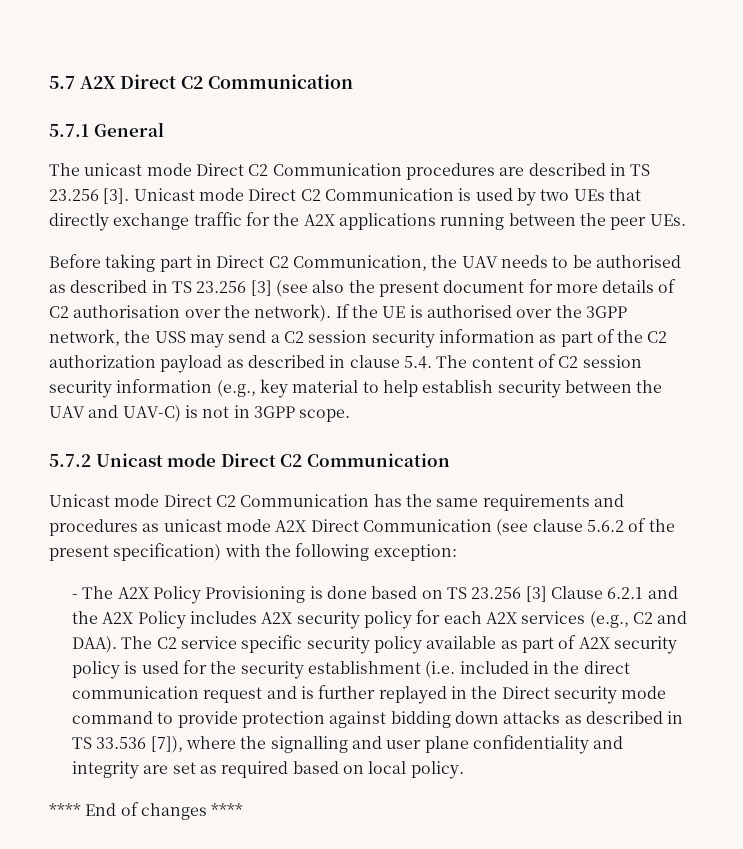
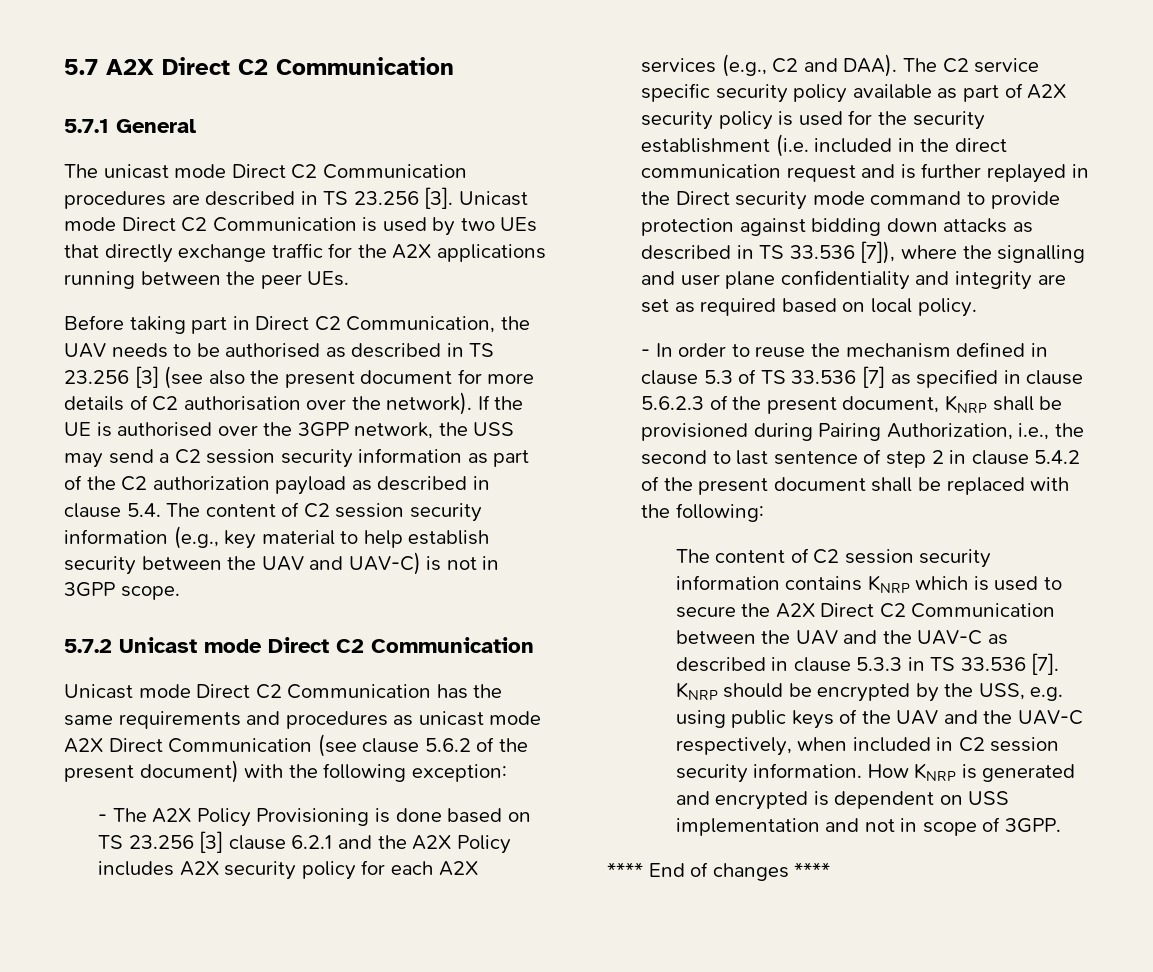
[113,543,222,561] specification) -> [139,760,239,783] document)
[550,586,603,599] Clause -> [228,835,286,850] clause
(464, 770) none -> [641,342,1048,358] [641,366,1084,388] [641,395,1063,414] [641,423,1084,441] [641,449,1081,468] [641,476,1070,495] [641,503,764,522] [675,548,992,568] [675,575,1062,593] [675,603,1056,618] [675,630,1008,645] [675,653,1060,675] [675,682,1064,702] [675,709,1083,729] [675,737,1060,756] [675,763,1076,783] [675,791,1010,810] [675,817,1061,836] // - In order to reuse the mechanism defined in clause 5.3 of TS 33.536 [7] as specified in clause 5.6.2.3 of the present document, KNRP shall be provisioned during Pairing Authorization, i.e., the second to last sentence of step 2 in clause 5.4.2 of the present document shall be replaced with the following: // The content of C2 session security information contains KNRP which is used to secure the A2X Direct C2 Communication between the UAV and the UAV-C as described in clause 5.3.3 in TS 33.536 [7]. KNRP should be encrypted by the USS, e.g. using public keys of the UAV and the UAV-C respectively, when included in C2 session security information. How KNRP is generated and encrypted is dependent on USS implementation and not in scope of 3GPP.

